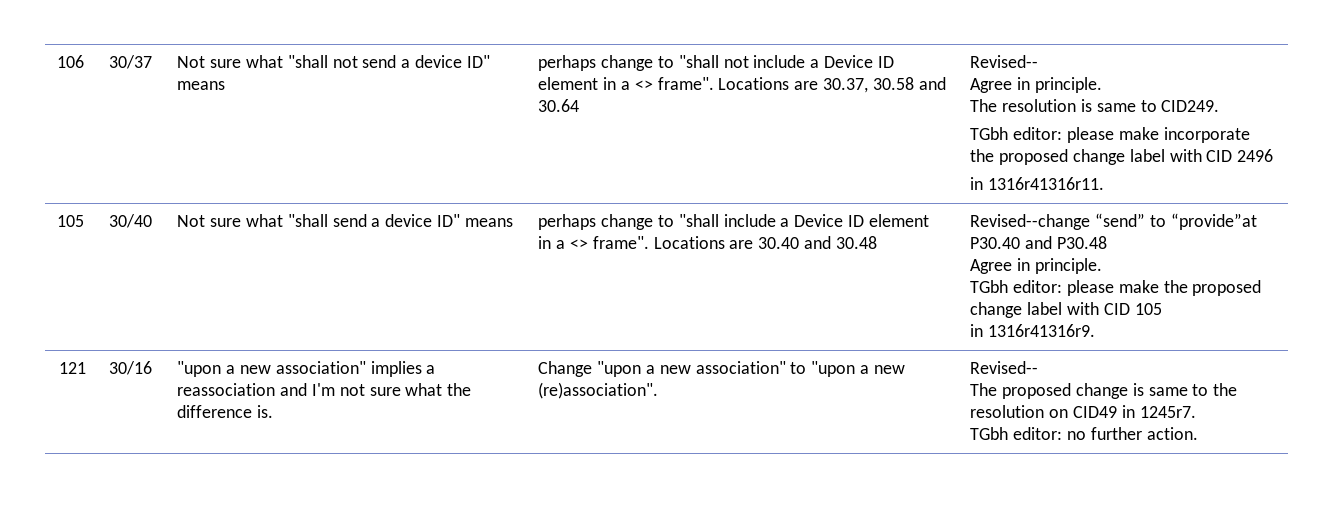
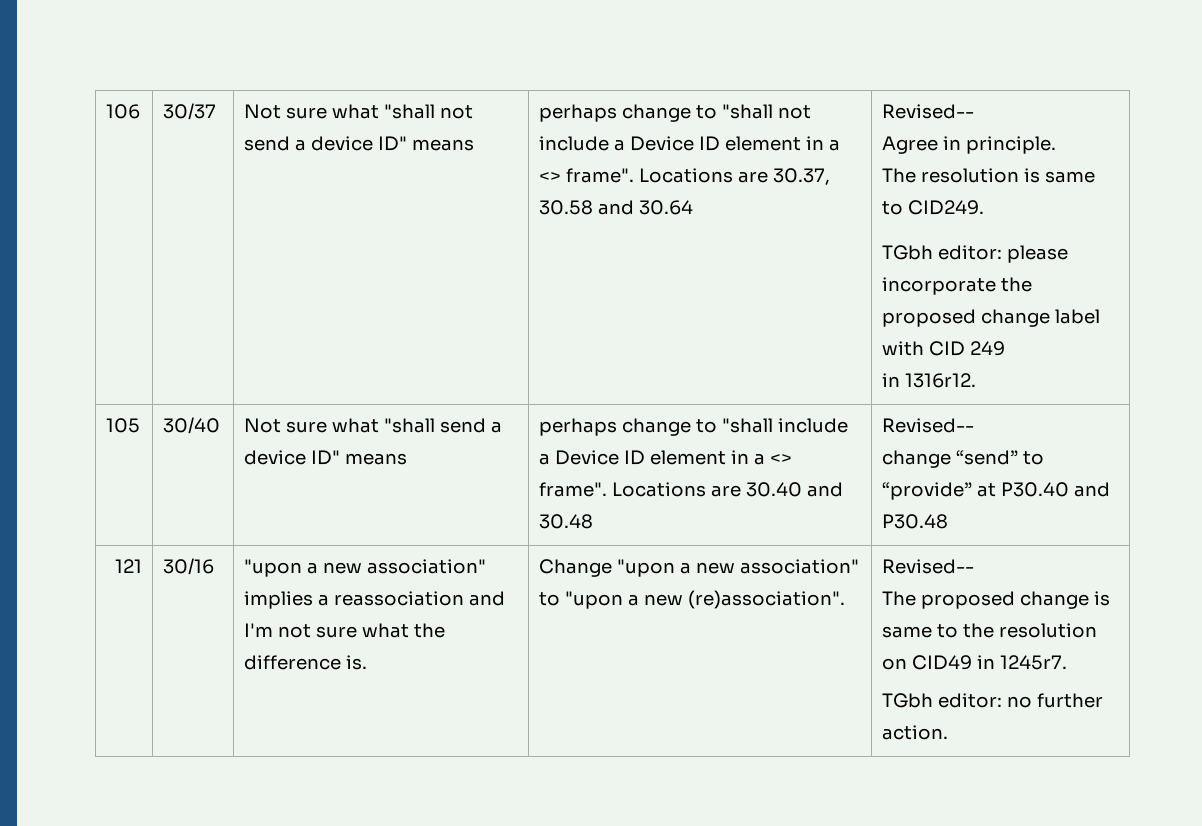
[1118,127,1159,140] make -> (1069, 254) none
[1237,149,1274,162] [970,177,1105,190] 2496 // in 1316r41316r11. -> [970,341,1006,356] [882,373,977,388] 249 // in 1316r12.
[970,213,1257,230] [970,236,1107,249] [970,258,1102,274] [970,280,1262,296] [970,302,1162,318] [970,324,1096,337] Revised--change “send” to “provide”at P30.40 and P30.48 // Agree in principle. // TGbh editor: please make the proposed change label with CID 105 // in 1316r41316r9. -> [882,418,975,433] [882,450,1045,468] [882,482,1111,500] [882,514,949,529] Revised-- // change “send” to “provide” at P30.40 and P30.48

